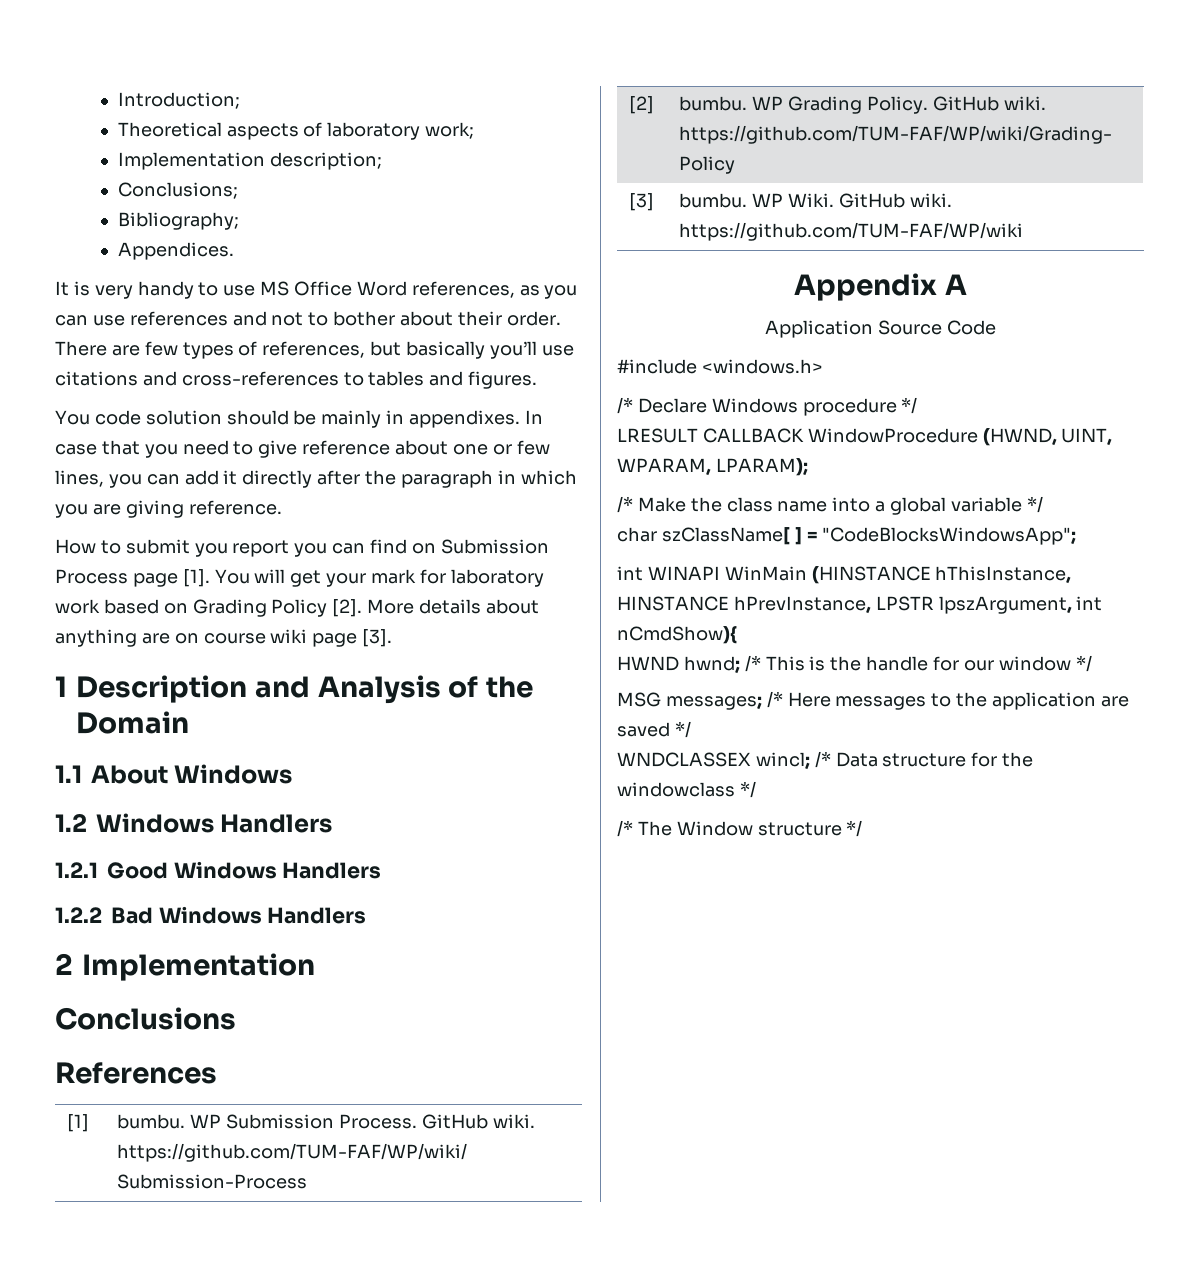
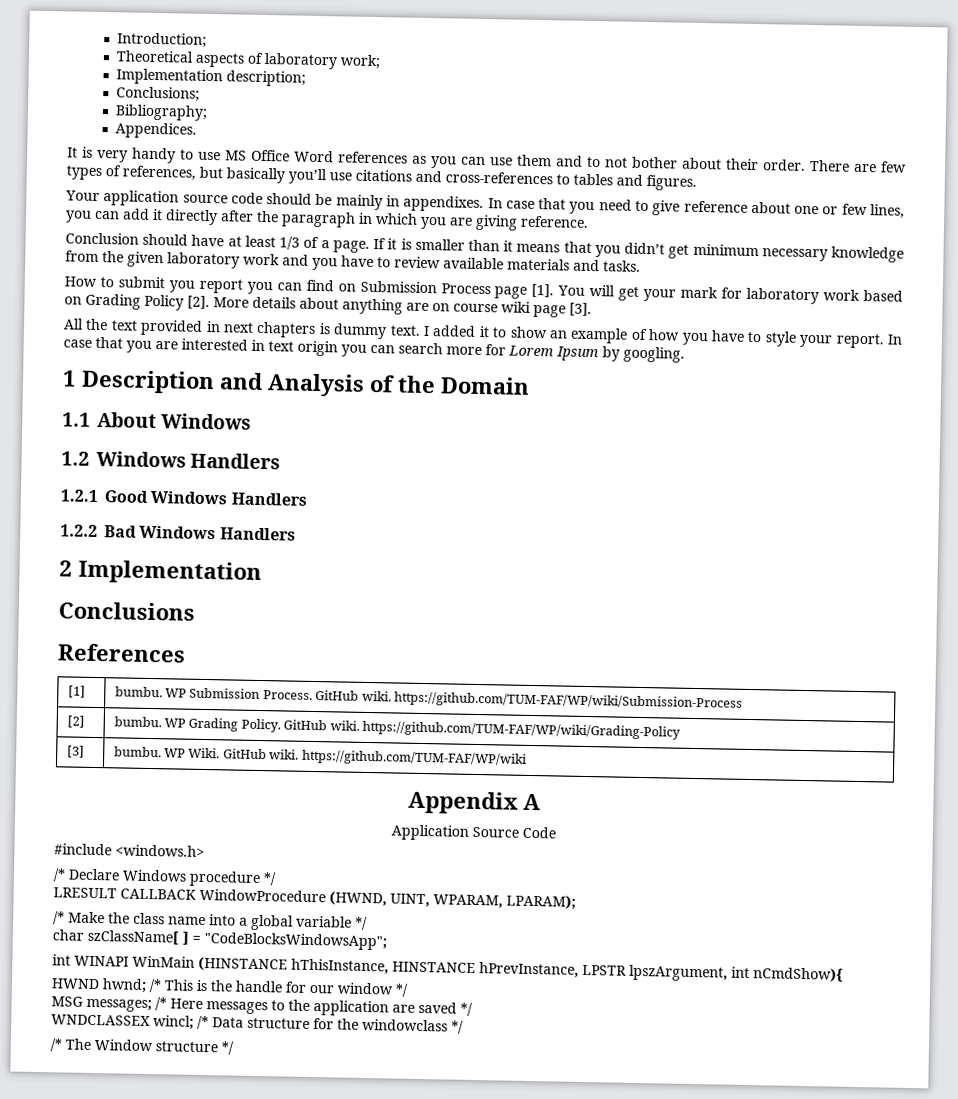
[411,281,515,298] references, -> [338,151,408,164] references
[129,311,329,326] references and not to -> [517,154,628,168] them and to not
[55,410,222,425] You code solution -> [65,190,263,207] Your application source code
(282, 507) none -> [65,232,905,263] [65,250,641,272] // Conclusion should have at least 1/3 of a page. If it is smaller than it means that you didn’t get minimum necessary knowledge from the given laboratory work and you have to review available materials and tasks.
(393, 638) none -> [63,318,903,349] [63,336,685,363] // All the text provided in next chapters is dummy text. I added it to show an example of how you have to style your report. In case that you are interested in text origin you can search more for Lorem Ipsum by googling.

